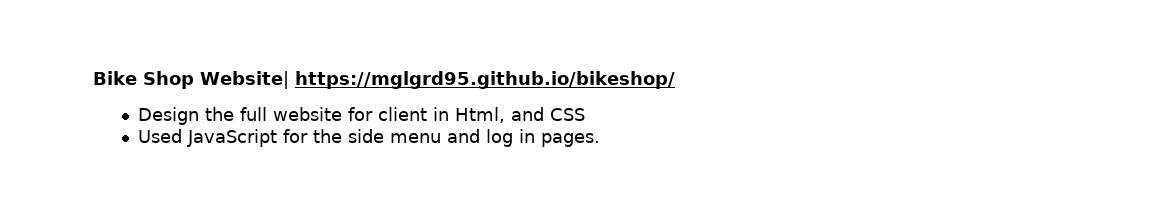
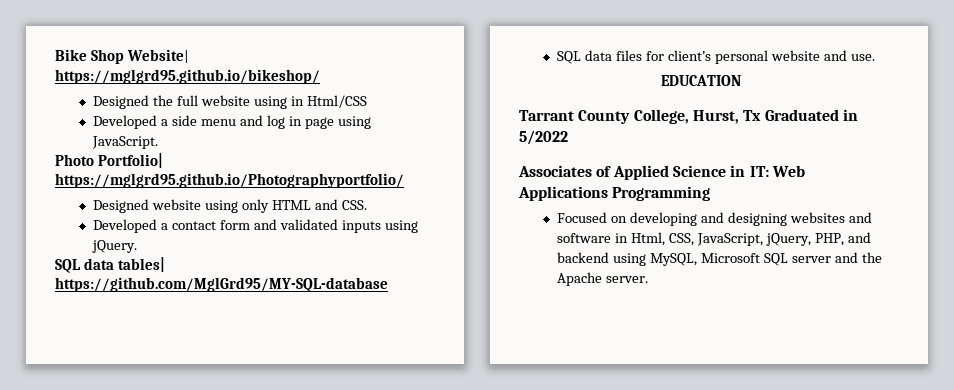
[137,107,199,125] Design -> [93,95,150,109] Designed
[347,107,585,123] [137,129,342,147] for client in Html, and CSS // Used JavaScript for the -> [254,95,367,109] [93,115,169,129] using in Html/CSS // Developed a
[540,133,600,147] pages. -> [304,116,371,129] [92,136,159,149] [55,153,163,168] [55,173,404,188] [93,199,367,213] [93,219,418,233] [92,240,138,253] [55,257,165,273] [55,277,388,292] [557,50,875,64] [660,75,741,86] [519,109,858,124] [519,130,568,145] [518,165,805,180] [518,186,711,201] [557,212,872,226] [557,232,871,246] [557,252,882,266] [557,272,649,286] page using JavaScript. // Photo Portfolio| https://mglgrd95.github.io/Photographyportfolio/ // Designed website using only HTML and CSS. // Developed a contact form and validated inputs using jQuery. // SQL data tables| https://github.com/MglGrd95/MY-SQL-database // SQL data files for client’s personal website and use. // EDUCATION // Tarrant County College, Hurst, Tx Graduated in 5/2022 // Associates of Applied Science in IT: Web Applications Programming // Focused on developing and designing websites and software in Html, CSS, JavaScript, jQuery, PHP, and backend using MySQL, Microsoft SQL server and the Apache server.

